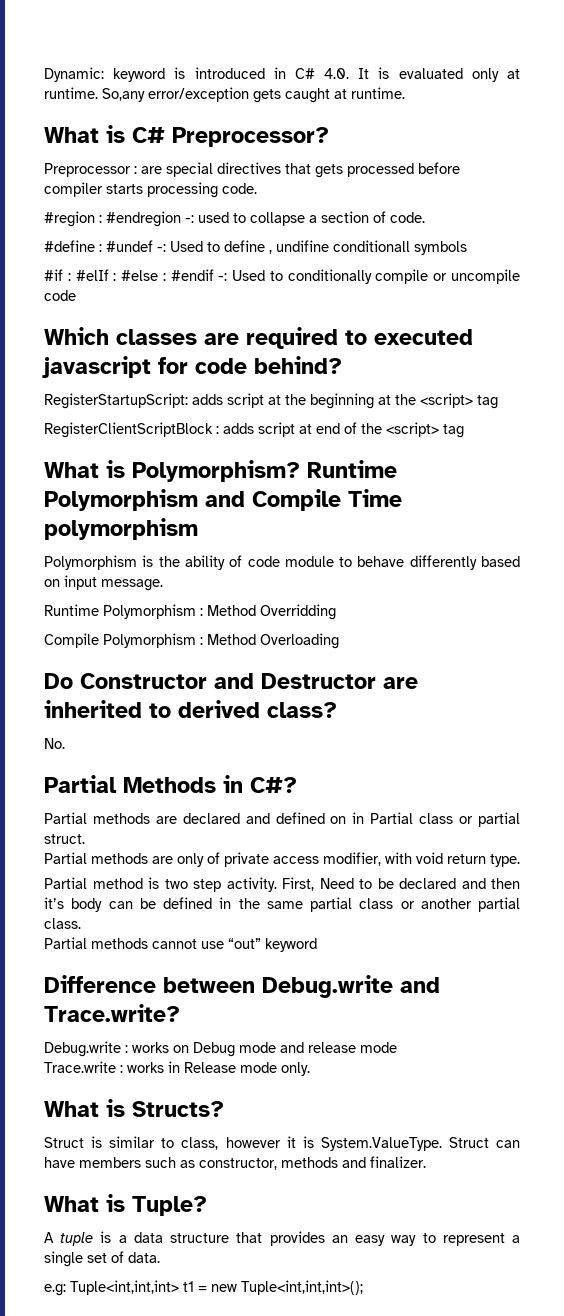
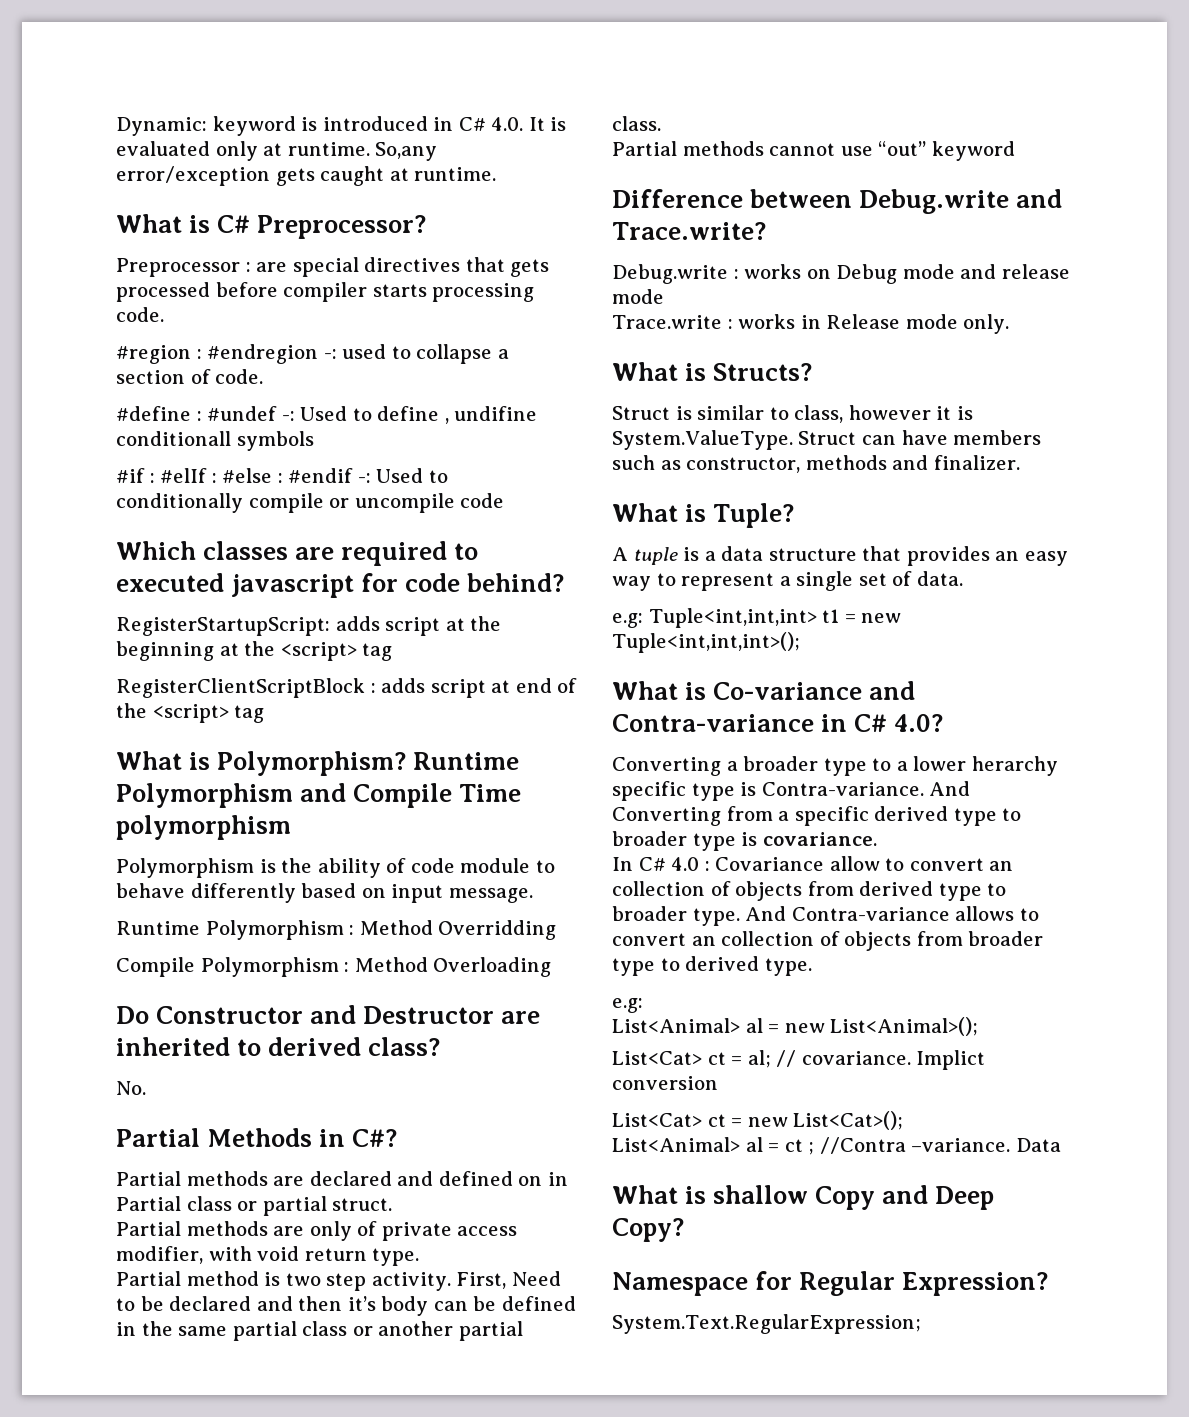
(363, 1287) none -> [612,681,916,700] [612,714,944,732] [612,756,1058,776] [612,781,971,801] [612,806,1022,826] [612,831,877,851] [612,856,1014,871] [612,881,1007,901] [612,906,1039,926] [612,931,1044,951] [612,956,812,976] [612,998,643,1013] [612,1017,979,1036] [612,1050,986,1070] [612,1076,718,1090] [612,1111,904,1130] [612,1137,1061,1155] [612,1185,995,1210] [612,1218,684,1242] [612,1271,1049,1296] [612,1314,921,1334] // What is Co-variance and Contra-variance in C# 4.0? // Converting a broader type to a lower herarchy specific type is Contra-variance. And Converting from a specific derived type to broader type is covariance. // In C# 4.0 : Covariance allow to convert an collection of objects from derived type to broader type. And Contra-variance allows to convert an collection of objects from broader type to derived type. // e.g: // List<Animal> al = new List<Animal>(); // List<Cat> ct = al; // covariance. Implict conversion // List<Cat> ct = new List<Cat>(); // List<Animal> al = ct ; //Contra –variance. Data // What is shallow Copy and Deep Copy? // Namespace for Regular Expression? // System.Text.RegularExpression;

